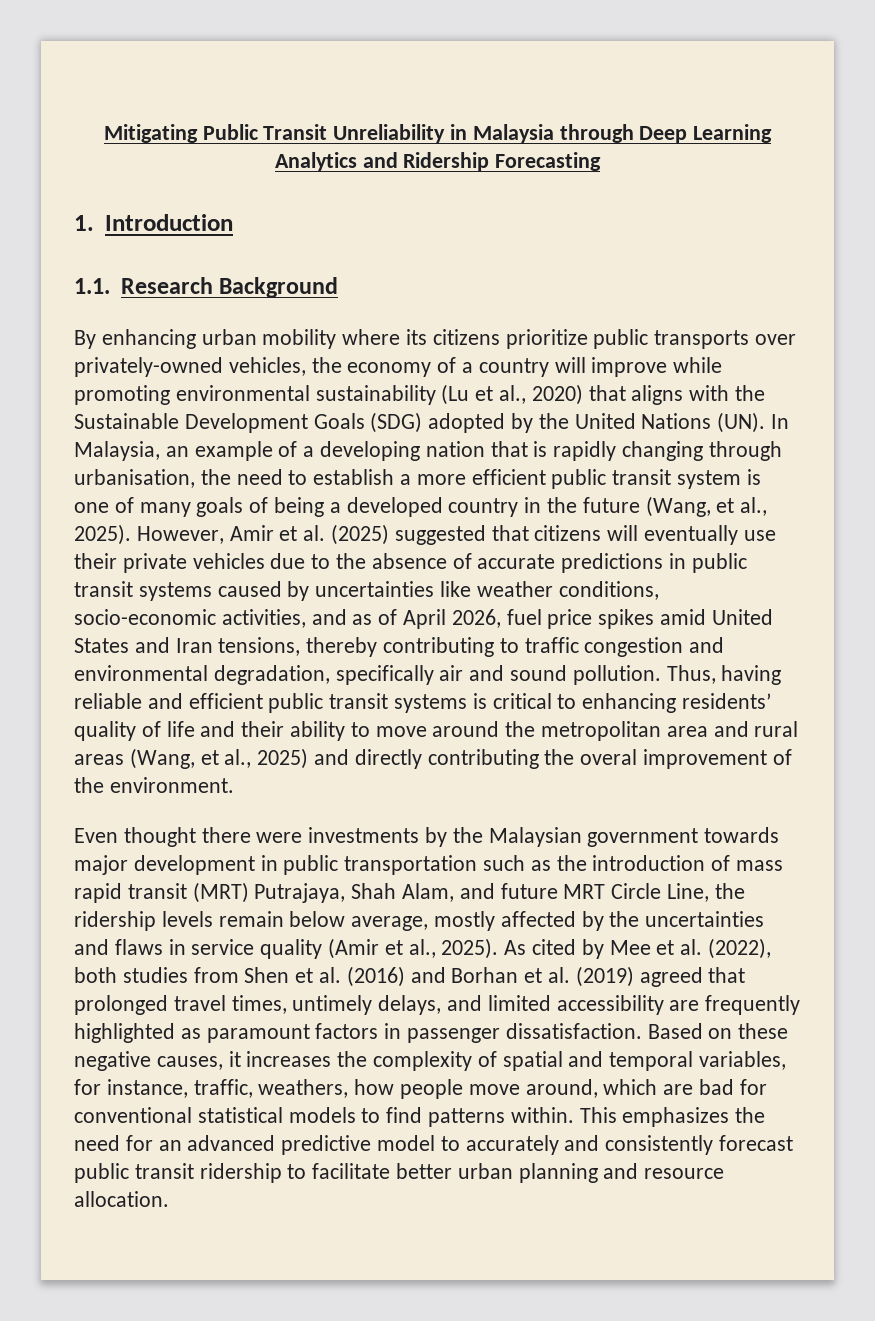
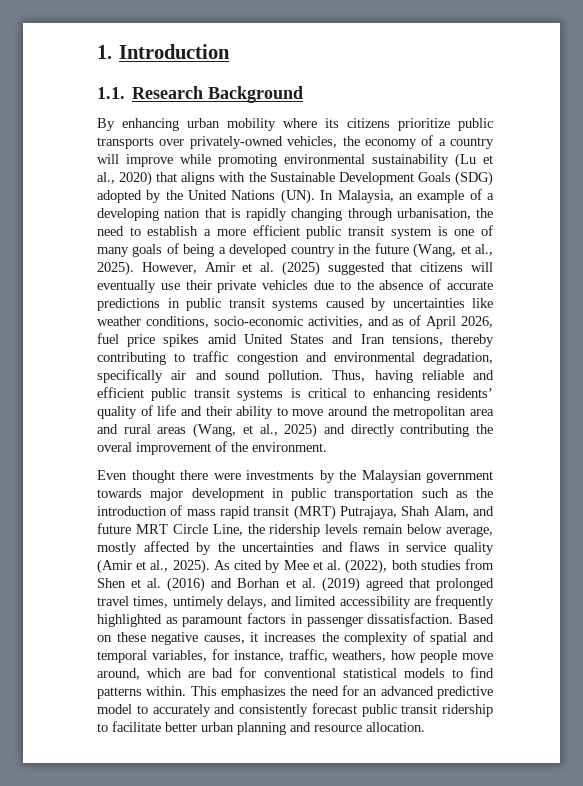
[103,124,773,143] [274,152,602,171] Mitigating Public Transit Unreliability in Malaysia through Deep Learning Analytics and Ridership Forecasting // -> (97, 52) none

